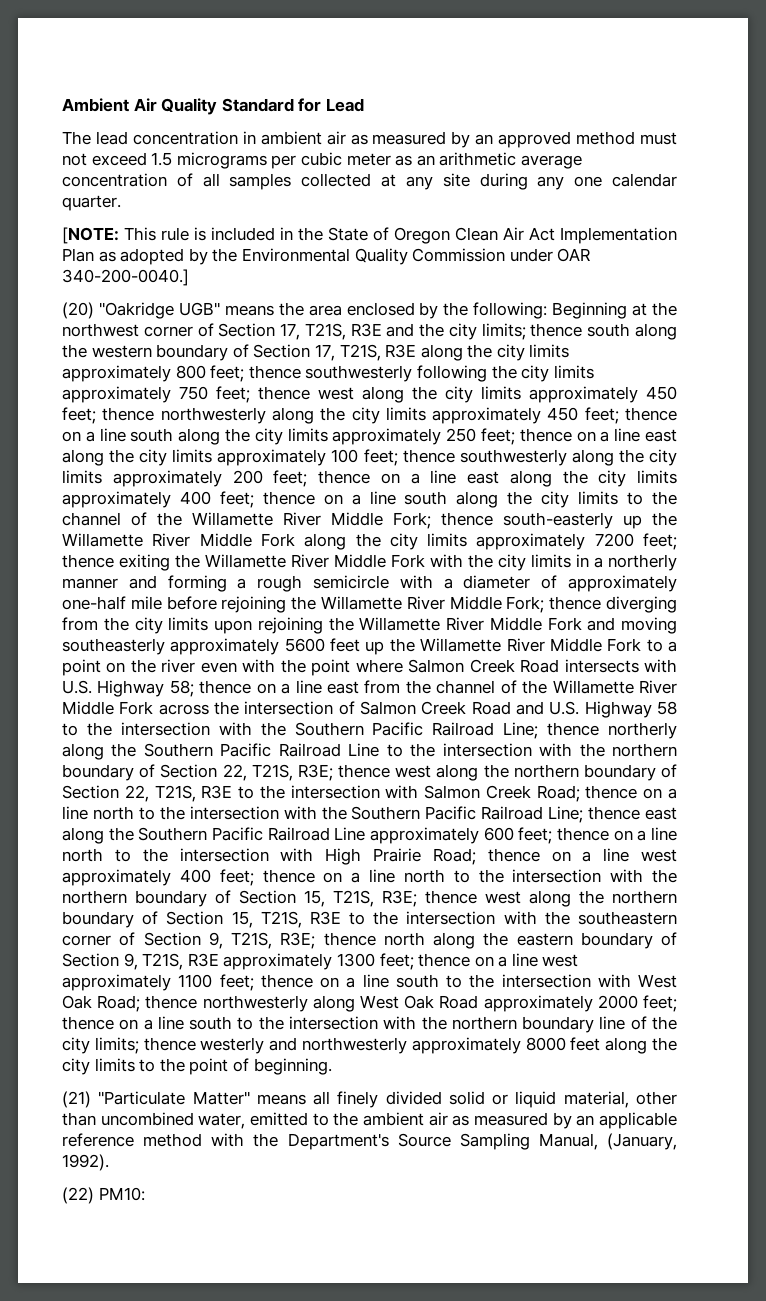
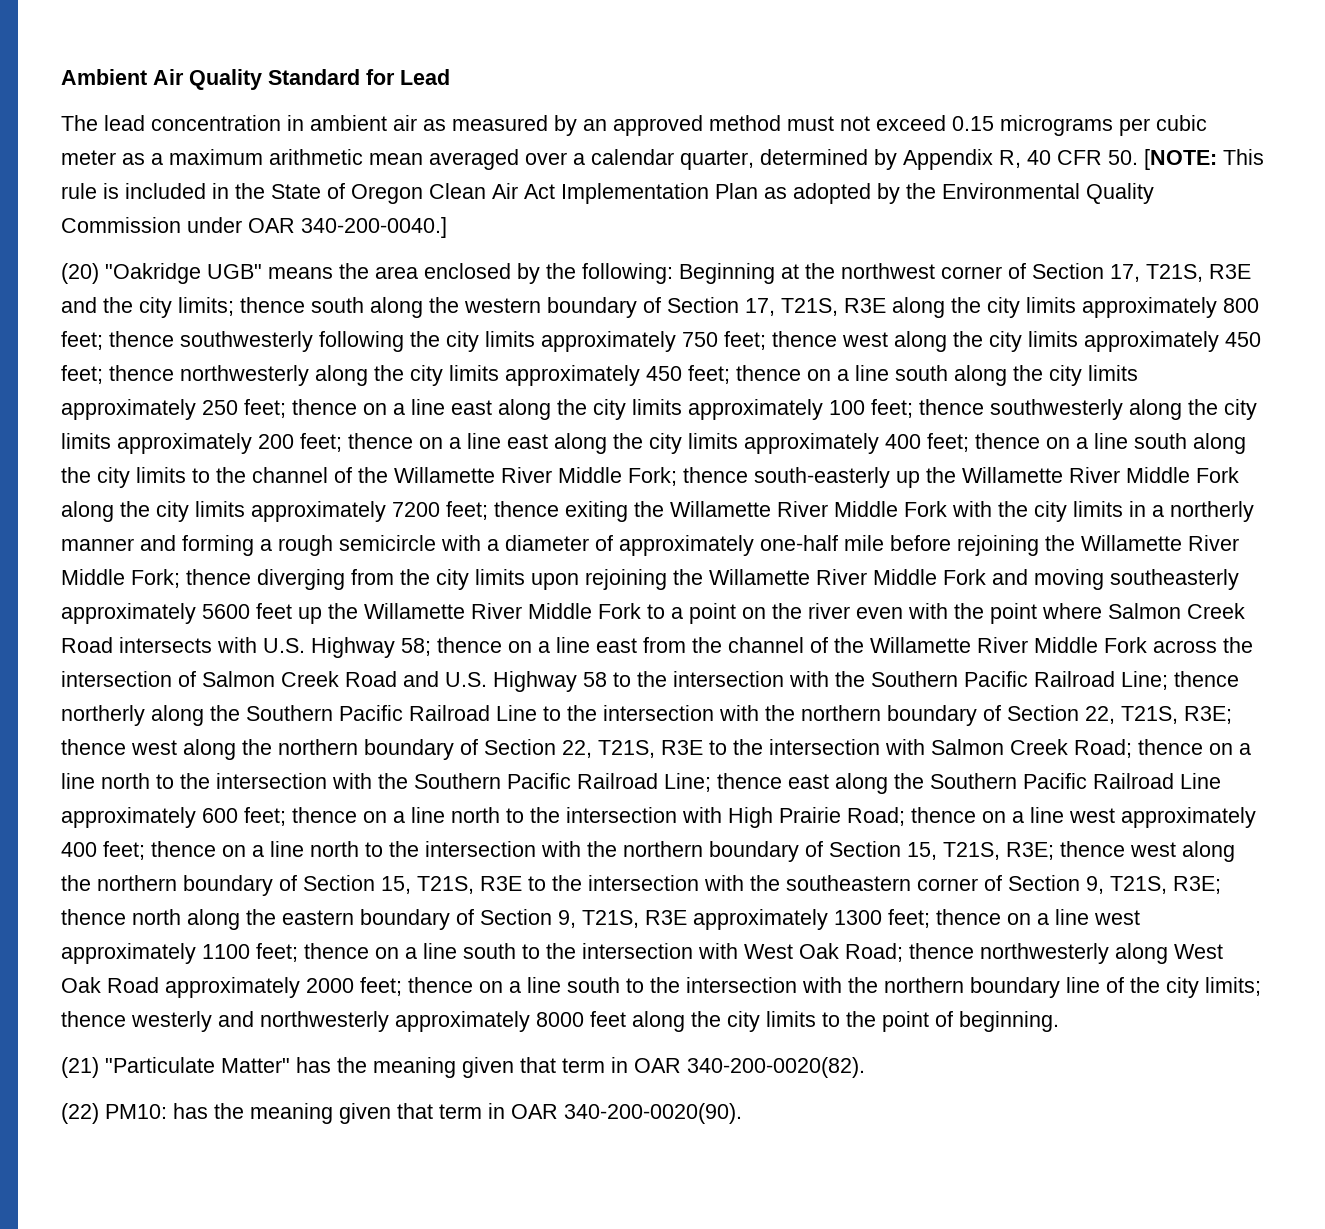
[151,152,173,166] 1.5 -> [952,116,994,131] 0.15
[416,152,582,169] [62,173,677,190] [62,195,121,211] an arithmetic average concentration of all samples collected at any site during any one calendar quarter. // -> [151,149,1138,170] a maximum arithmetic mean averaged over a calendar quarter, determined by Appendix R, 40 CFR 50.
[256,1091,677,1108] [62,1112,677,1129] [62,1133,677,1150] [62,1154,109,1171] [62,1187,145,1204] means all finely divided solid or liquid material, other than uncombined water, emitted to the ambient air as measured by an applicable reference method with the Department's Source Sampling Manual, (January, 1992). // (22) PM10: -> [296,1057,865,1078] [61,1103,742,1124] has the meaning given that term in OAR 340-200-0020(82). // (22) PM10: has the meaning given that term in OAR 340-200-0020(90).

